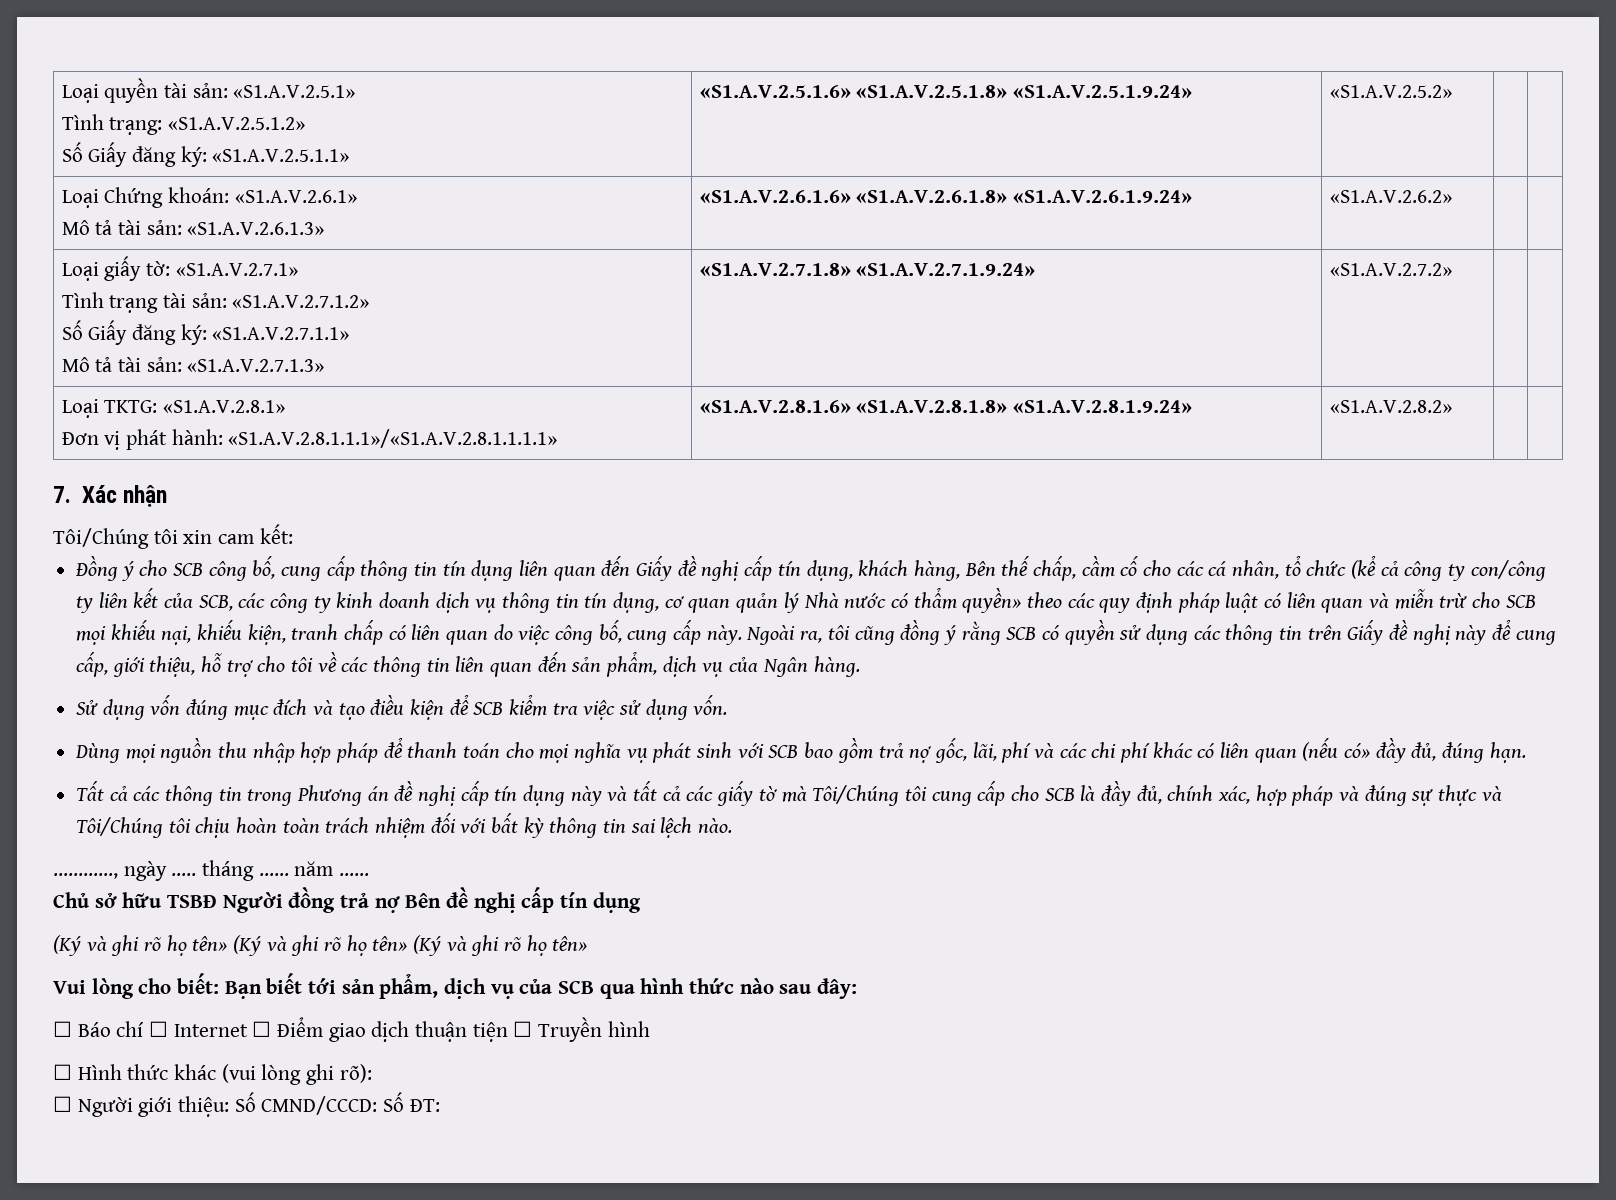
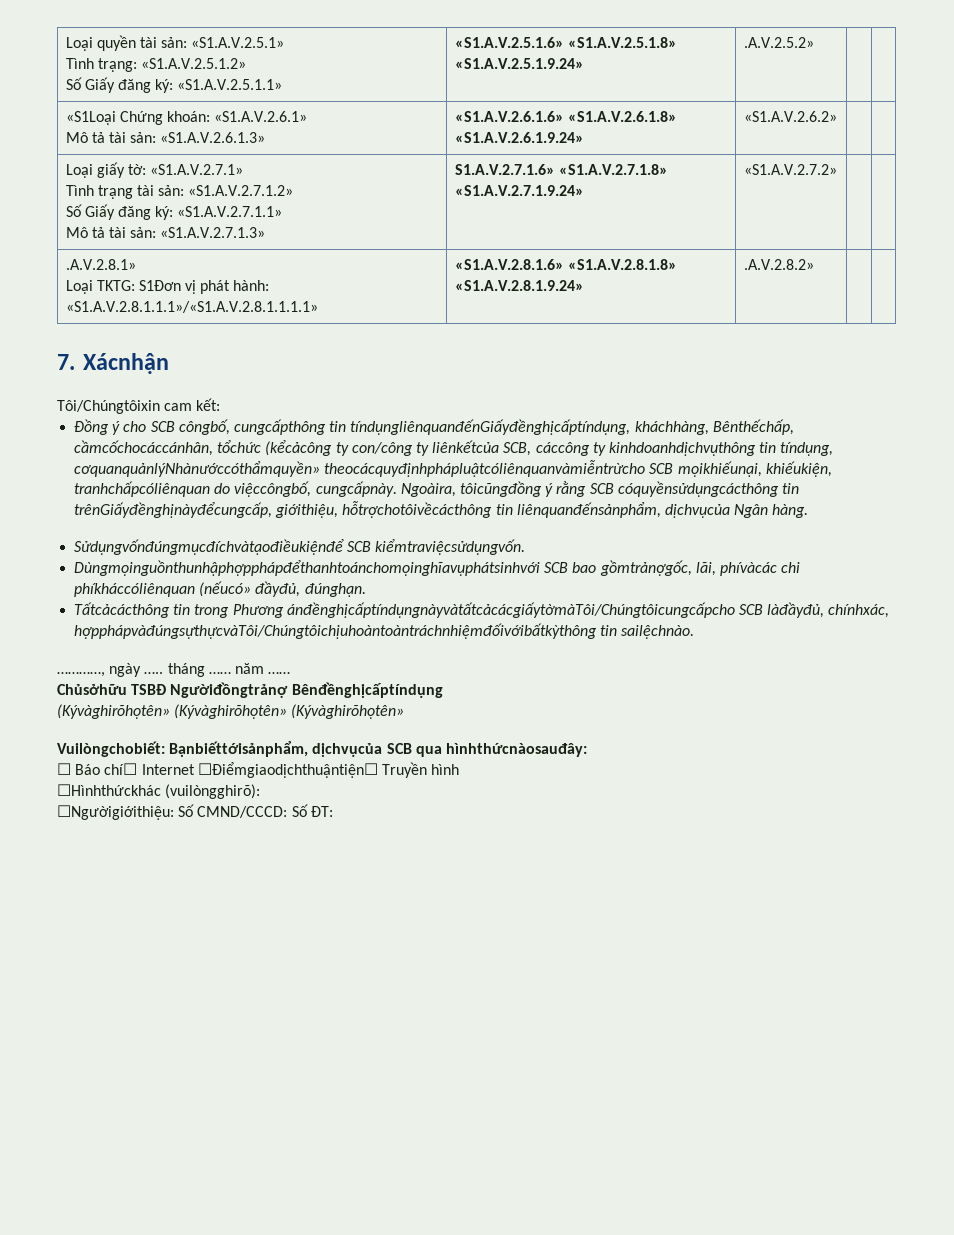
[1329,85,1452,98] [61,189,99,208] «S1.A.V.2.5.2» | | // Loại -> [743,37,814,48] [65,111,116,125] .A.V.2.5.2» | | // «S1Loại
(325, 365) none -> [454,164,555,175] S1.A.V.2.7.1.6»
(1452, 269) none -> [65,259,136,270] .A.V.2.8.1» //
[163,400,286,413] [61,432,99,445] «S1.A.V.2.8.1» // Đơn -> [138,280,181,291] S1Đơn
[1329,400,1452,413] «S1.A.V.2.8.2» -> [743,259,814,270] .A.V.2.8.2»
[81,485,167,507] [53,528,213,549] Xác nhận // Tôi/Chúng tôi xin -> [82,353,169,374] [57,400,160,414] Xácnhận // Tôi/Chúngtôixin
[208,555,1546,581] [76,587,1536,613] [76,619,1556,645] [76,651,860,677] [76,694,728,720] [75,737,1526,763] [76,780,1502,806] [76,812,733,838] công bố, cung cấp thông tin tín dụng liên quan đến Giấy đề nghị cấp tín dụng, khách hàng, Bên thế chấp, cầm cố cho các cá nhân, tổ chức (kể cả công ty con/công ty liên kết của SCB, các công ty kinh doanh dịch vụ thông tin tín dụng, cơ quan quản lý Nhà nước có thẩm quyền» theo các quy định pháp luật có liên quan và miễn trừ cho SCB mọi khiếu nại, khiếu kiện, tranh chấp có liên quan do việc công bố, cung cấp này. Ngoài ra, tôi cũng đồng ý rằng SCB có quyền sử dụng các thông tin trên Giấy đề nghị này để cung cấp, giới thiệu, hỗ trợ cho tôi về các thông tin liên quan đến sản phẩm, dịch vụ của Ngân hàng. // Sử dụng vốn đúng mục đích và tạo điều kiện để SCB kiểm tra việc sử dụng vốn. // Dùng mọi nguồn thu nhập hợp pháp để thanh toán cho mọi nghĩa vụ phát sinh với SCB bao gồm trả nợ gốc, lãi, phí và các chi phí khác có liên quan (nếu có» đầy đủ, đúng hạn. // Tất cả các thông tin trong Phương án đề nghị cấp tín dụng này và tất cả các giấy tờ mà Tôi/Chúng tôi cung cấp cho SCB là đầy đủ, chính xác, hợp pháp và đúng sự thực và Tôi/Chúng tôi chịu hoàn toàn trách nhiệm đối với bất kỳ thông tin sai lệch nào. -> [178,419,794,435] [74,440,834,456] [74,460,832,477] [74,481,799,497] [74,501,809,518] [74,539,526,555] [74,560,801,576] [74,581,366,597] [74,602,890,618] [74,623,695,639] côngbố, cungcấpthông tin tíndụngliênquanđếnGiấyđềnghịcấptíndụng, kháchhàng, Bênthếchấp, cầmcốchocáccánhân, tổchức (kểcảcông ty con/công ty liênkếtcủa SCB, cáccông ty kinhdoanhdịchvụthông tin tíndụng, cơquanquảnlýNhànướccóthẩmquyền» theocácquyđịnhphápluậtcóliênquanvàmiễntrừcho SCB mọikhiếunại, khiếukiện, tranhchấpcóliênquan do việccôngbố, cungcấpnày. Ngoàira, tôicũngđồng ý rằng SCB cóquyềnsửdụngcácthông tin trênGiấyđềnghịnàyđểcungcấp, giớithiệu, hỗtrợchotôivềcácthông tin liênquanđếnsảnphẩm, dịchvụcủa Ngân hàng. // Sửdụngvốnđúngmụcđíchvàtạođiềukiệnđể SCB kiểmtraviệcsửdụngvốn. // Dùngmọinguồnthunhậphợpphápđểthanhtoánchomọinghĩavụphátsinhvới SCB bao gồmtrảnợgốc, lãi, phívàcác chi phíkháccóliênquan (nếucó» đầyđủ, đúnghạn. // Tấtcảcácthông tin trong Phương ánđềnghịcấptíndụngnàyvàtấtcảcácgiấytờmàTôi/Chúngtôicungcấpcho SCB làđầyđủ, chínhxác, hợpphápvàđúngsựthựcvàTôi/Chúngtôichịuhoàntoàntráchnhiệmđốivớibấtkỳthông tin sailệchnào.
[53,887,641,913] [53,935,588,956] [53,973,858,999] [53,1017,650,1042] [53,1064,372,1085] [53,1096,230,1117] Chủ sở hữu TSBĐ Người đồng trả nợ Bên đề nghị cấp tín dụng // (Ký và ghi rõ họ tên» (Ký và ghi rõ họ tên» (Ký và ghi rõ họ tên» // Vui lòng cho biết: Bạn biết tới sản phẩm, dịch vụ của SCB qua hình thức nào sau đây: // ☐ Báo chí ☐ Internet ☐ Điểm giao dịch thuận tiện ☐ Truyền hình // ☐ Hình thức khác (vui lòng ghi rõ): // ☐ Người giới thiệu: -> [57,682,443,698] [57,704,405,719] [57,741,587,757] [57,762,460,778] [57,784,261,799] [57,805,174,820] Chủsởhữu TSBĐ Ngườiđồngtrảnợ Bênđềnghịcấptíndụng // (Kývàghirõhọtên» (Kývàghirõhọtên» (Kývàghirõhọtên» // Vuilòngchobiết: Bạnbiếttớisảnphẩm, dịchvụcủa SCB qua hìnhthứcnàosauđây: // ☐ Báo chí☐ Internet ☐Điểmgiaodịchthuậntiện☐ Truyền hình // ☐Hìnhthứckhác (vuilòngghirõ): // ☐Ngườigiớithiệu:

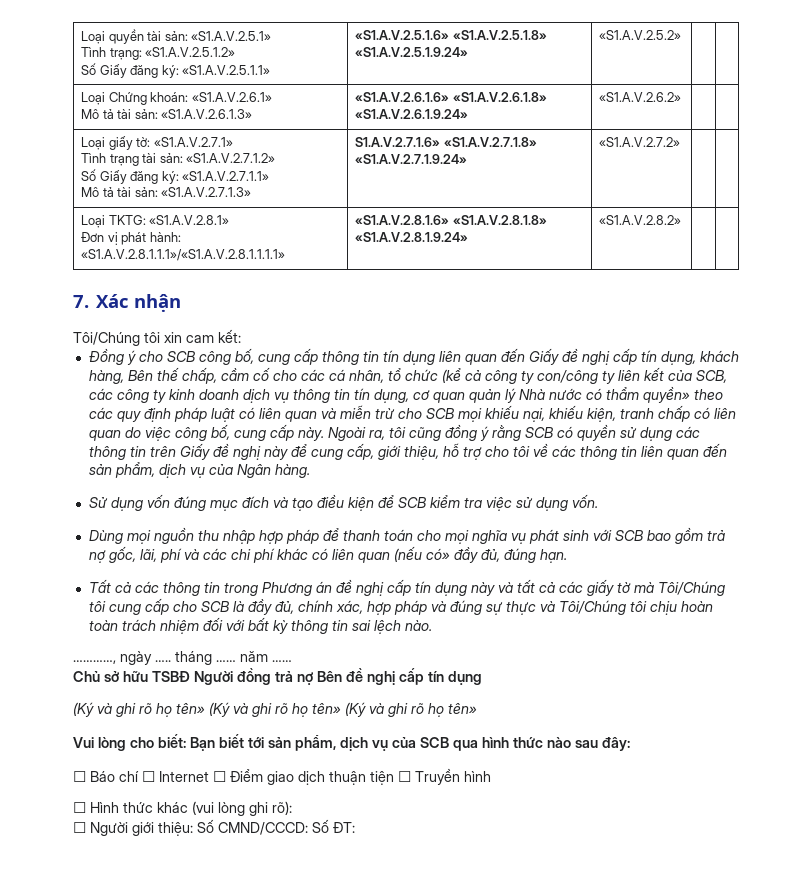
[743,37,814,48] [65,111,116,125] .A.V.2.5.2» | | // «S1Loại -> [599,30,682,40] [81,92,106,105] «S1.A.V.2.5.2» | | // Loại
[65,259,136,270] .A.V.2.8.1» // -> (681, 142) none
[138,280,181,291] S1Đơn -> [149,215,230,225] [81,232,105,242] «S1.A.V.2.8.1» // Đơn
[743,259,814,270] .A.V.2.8.2» -> [599,215,682,225] «S1.A.V.2.8.2»
[82,353,169,374] [57,400,160,414] Xácnhận // Tôi/Chúngtôixin -> [96,294,182,312] [73,332,182,346] Xác nhận // Tôi/Chúng tôi xin
[178,419,794,435] [74,440,834,456] [74,460,832,477] [74,481,799,497] [74,501,809,518] [74,539,526,555] [74,560,801,576] [74,581,366,597] [74,602,890,618] [74,623,695,639] côngbố, cungcấpthông tin tíndụngliênquanđếnGiấyđềnghịcấptíndụng, kháchhàng, Bênthếchấp, cầmcốchocáccánhân, tổchức (kểcảcông ty con/công ty liênkếtcủa SCB, cáccông ty kinhdoanhdịchvụthông tin tíndụng, cơquanquảnlýNhànướccóthẩmquyền» theocácquyđịnhphápluậtcóliênquanvàmiễntrừcho SCB mọikhiếunại, khiếukiện, tranhchấpcóliênquan do việccôngbố, cungcấpnày. Ngoàira, tôicũngđồng ý rằng SCB cóquyềnsửdụngcácthông tin trênGiấyđềnghịnàyđểcungcấp, giớithiệu, hỗtrợchotôivềcácthông tin liênquanđếnsảnphẩm, dịchvụcủa Ngân hàng. // Sửdụngvốnđúngmụcđíchvàtạođiềukiệnđể SCB kiểmtraviệcsửdụngvốn. // Dùngmọinguồnthunhậphợpphápđểthanhtoánchomọinghĩavụphátsinhvới SCB bao gồmtrảnợgốc, lãi, phívàcác chi phíkháccóliênquan (nếucó» đầyđủ, đúnghạn. // Tấtcảcácthông tin trong Phương ánđềnghịcấptíndụngnàyvàtấtcảcácgiấytờmàTôi/Chúngtôicungcấpcho SCB làđầyđủ, chínhxác, hợpphápvàđúngsựthựcvàTôi/Chúngtôichịuhoàntoàntráchnhiệmđốivớibấtkỳthông tin sailệchnào. -> [198,348,739,365] [88,367,727,384] [88,386,723,403] [88,405,736,422] [88,424,700,441] [88,443,727,460] [88,462,310,478] [88,494,598,511] [88,527,725,544] [88,546,567,563] [88,579,725,596] [88,598,713,615] [88,617,432,634] công bố, cung cấp thông tin tín dụng liên quan đến Giấy đề nghị cấp tín dụng, khách hàng, Bên thế chấp, cầm cố cho các cá nhân, tổ chức (kể cả công ty con/công ty liên kết của SCB, các công ty kinh doanh dịch vụ thông tin tín dụng, cơ quan quản lý Nhà nước có thẩm quyền» theo các quy định pháp luật có liên quan và miễn trừ cho SCB mọi khiếu nại, khiếu kiện, tranh chấp có liên quan do việc công bố, cung cấp này. Ngoài ra, tôi cũng đồng ý rằng SCB có quyền sử dụng các thông tin trên Giấy đề nghị này để cung cấp, giới thiệu, hỗ trợ cho tôi về các thông tin liên quan đến sản phẩm, dịch vụ của Ngân hàng. // Sử dụng vốn đúng mục đích và tạo điều kiện để SCB kiểm tra việc sử dụng vốn. // Dùng mọi nguồn thu nhập hợp pháp để thanh toán cho mọi nghĩa vụ phát sinh với SCB bao gồm trả nợ gốc, lãi, phí và các chi phí khác có liên quan (nếu có» đầy đủ, đúng hạn. // Tất cả các thông tin trong Phương án đề nghị cấp tín dụng này và tất cả các giấy tờ mà Tôi/Chúng tôi cung cấp cho SCB là đầy đủ, chính xác, hợp pháp và đúng sự thực và Tôi/Chúng tôi chịu hoàn toàn trách nhiệm đối với bất kỳ thông tin sai lệch nào.
[57,682,443,698] [57,704,405,719] [57,741,587,757] [57,762,460,778] [57,784,261,799] [57,805,174,820] Chủsởhữu TSBĐ Ngườiđồngtrảnợ Bênđềnghịcấptíndụng // (Kývàghirõhọtên» (Kývàghirõhọtên» (Kývàghirõhọtên» // Vuilòngchobiết: Bạnbiếttớisảnphẩm, dịchvụcủa SCB qua hìnhthứcnàosauđây: // ☐ Báo chí☐ Internet ☐Điểmgiaodịchthuậntiện☐ Truyền hình // ☐Hìnhthứckhác (vuilòngghirõ): // ☐Ngườigiớithiệu: -> [73,668,482,686] [73,702,477,717] [73,734,630,752] [73,768,491,785] [73,801,292,816] [73,822,193,836] Chủ sở hữu TSBĐ Người đồng trả nợ Bên đề nghị cấp tín dụng // (Ký và ghi rõ họ tên» (Ký và ghi rõ họ tên» (Ký và ghi rõ họ tên» // Vui lòng cho biết: Bạn biết tới sản phẩm, dịch vụ của SCB qua hình thức nào sau đây: // ☐ Báo chí ☐ Internet ☐ Điểm giao dịch thuận tiện ☐ Truyền hình // ☐ Hình thức khác (vui lòng ghi rõ): // ☐ Người giới thiệu:

